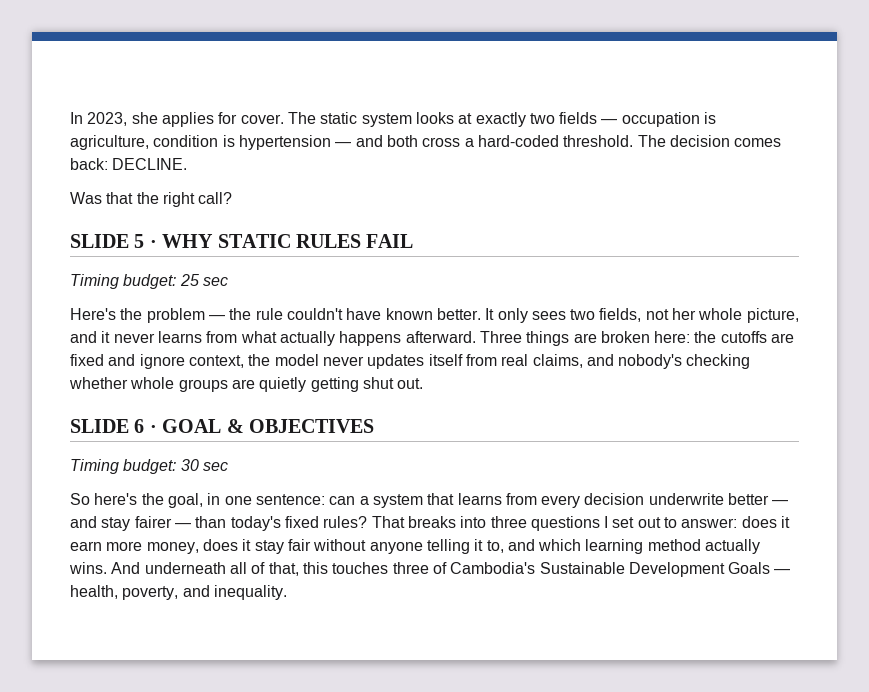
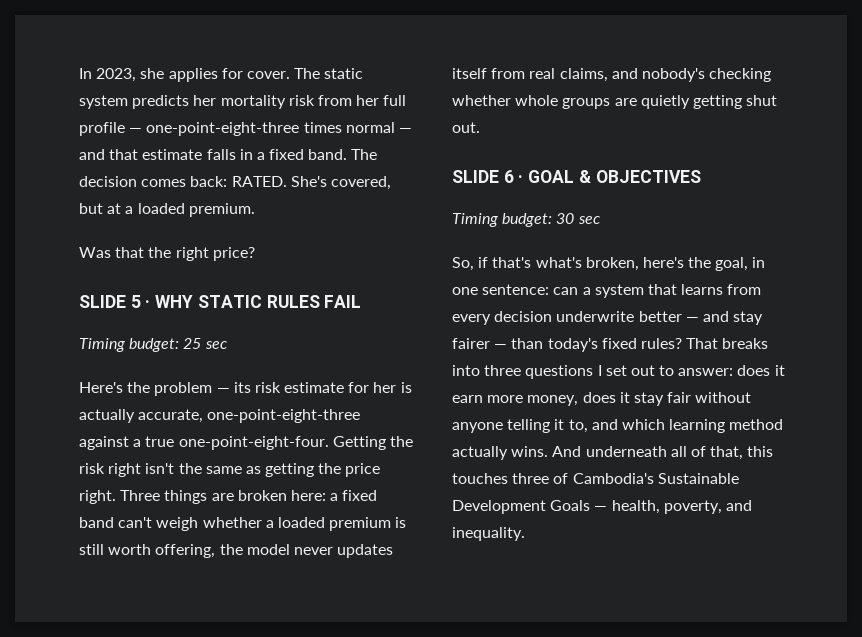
[415,112,717,127] [70,135,782,150] [70,158,188,170] looks at exactly two fields — occupation is agriculture, condition is hypertension — and both cross a hard-coded threshold. The decision comes back: DECLINE. -> [132,95,407,109] [79,122,412,136] [79,149,378,160] [79,176,391,190] [79,203,255,217] predicts her mortality risk from her full profile — one-point-eight-three times normal — and that estimate falls in a fixed band. The decision comes back: RATED. She's covered, but at a loaded premium.
[198,192,233,204] call? -> [212,247,255,261] price?
[229,308,799,323] [70,331,476,346] the rule couldn't have known better. It only sees two fields, not her whole picture, and it never learns from what actually happens afterward. -> [233,382,412,393] [79,409,361,423] [79,436,413,450] [79,463,381,477] [79,490,116,504] its risk estimate for her is actually accurate, one-point-eight-three against a true one-point-eight-four. Getting the risk right isn't the same as getting the price right.
[694,331,795,343] [70,354,244,369] the cutoffs are fixed and ignore context, -> [330,490,378,501] [79,517,407,531] [79,544,216,558] a fixed band can't weigh whether a loaded premium is still worth offering,
[70,493,90,505] So -> [452,257,639,271] So, if that's what's broken,

